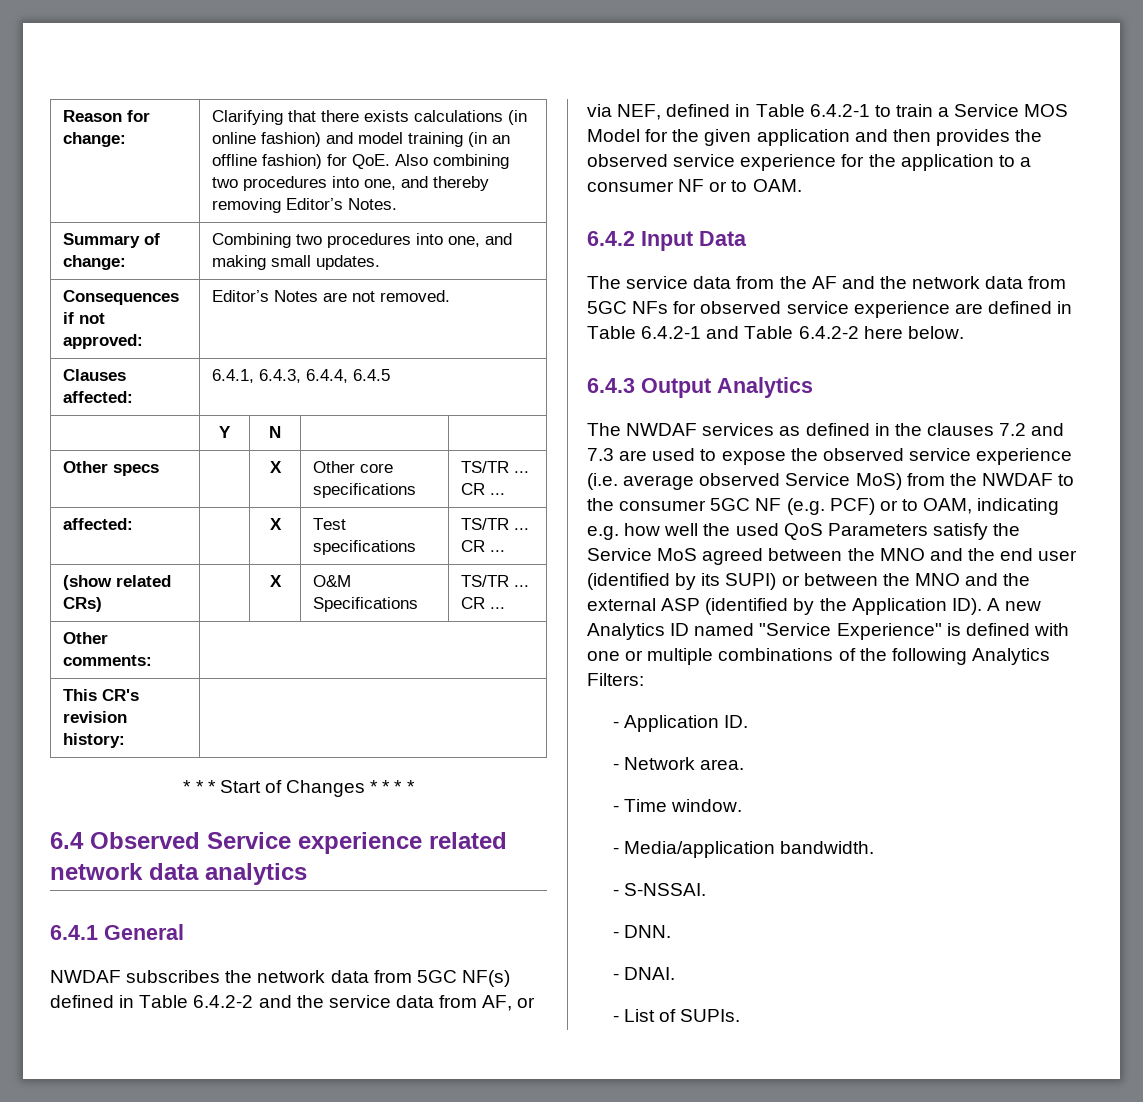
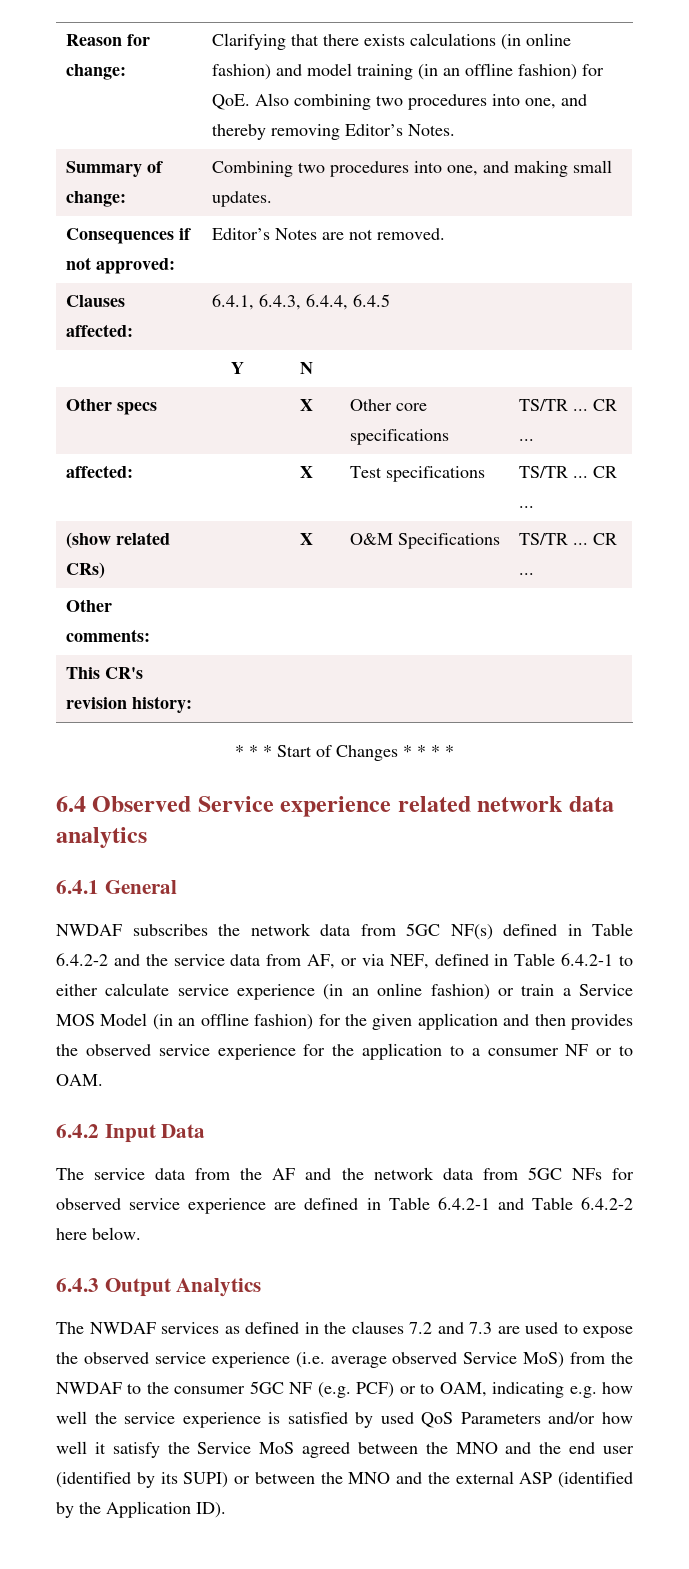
(891, 111) none -> [56,983,514,1000] either calculate service experience (in an online fashion) or
(640, 135) none -> [152,1013,314,1030] (in an offline fashion)
[735,523,928,540] used QoS Parameters -> [124,1412,633,1428] [56,1441,106,1454] service experience is satisfied by used QoS Parameters and/or how well it
[986,598,1042,611] [587,623,1069,640] [587,648,1050,665] [587,673,644,686] [612,715,748,732] [612,757,744,770] [612,799,742,812] [612,841,874,858] [612,883,706,896] [612,925,671,938] [612,967,675,980] [612,1009,740,1022] A new Analytics ID named "Service Experience" is defined with one or multiple combinations of the following Analytics Filters: // - Application ID. // - Network area. // - Time window. // - Media/application bandwidth. // - S-NSSAI. // - DNN. // - DNAI. // - List of SUPIs. -> (226, 1510) none

